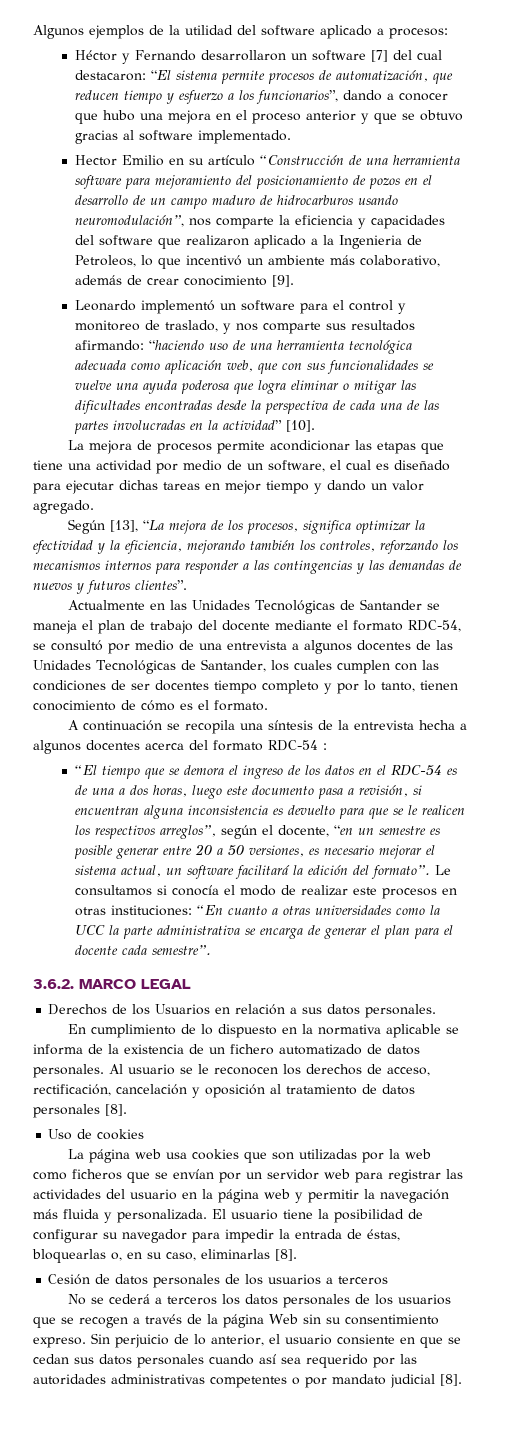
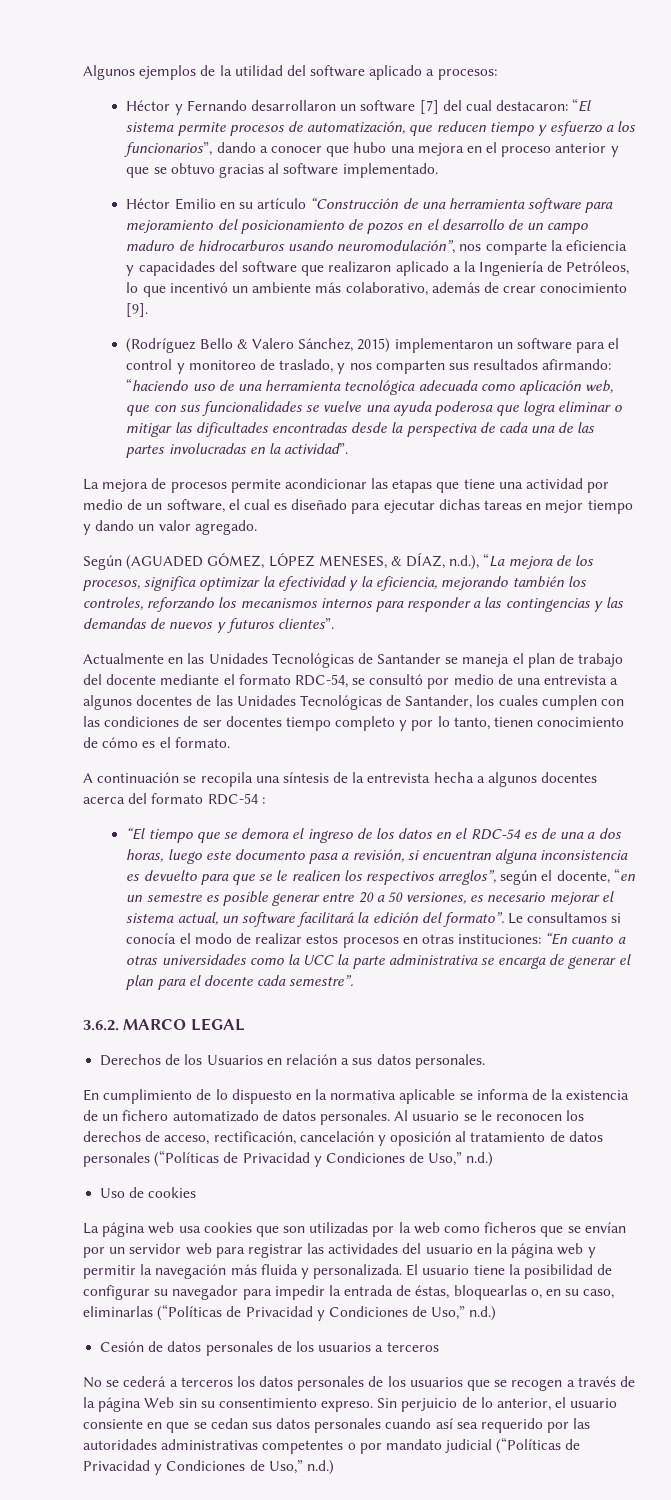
[74,155,117,166] Hector -> [126,198,171,209] Héctor
[338,235,422,249] [74,255,136,267] Ingenieria de Petroleos, -> [479,261,630,276] Ingeniería de Petróleos,
[74,300,215,314] Leonardo implementó -> [126,338,493,353] (Rodríguez Bello & Valero Sánchez, 2015) implementaron
[262,322,321,334] comparte -> [375,360,445,374] comparten
[222,420,315,432] actividad” [10]. -> [284,443,349,454] actividad”.
[109,520,138,532] [13], -> [126,553,480,570] (AGUADED GÓMEZ, LÓPEZ MENESES, & DÍAZ, n.d.),
[352,887,377,895] este -> [306,934,339,944] estos
[105,1104,127,1116] [8]. -> [154,1150,494,1167] (“Políticas de Privacidad y Condiciones de Uso,” n.d.)
[275,1249,297,1261] [8]. -> [157,1304,497,1321] (“Políticas de Privacidad y Condiciones de Uso,” n.d.)
[440,1374,462,1386] [8]. -> [496,1437,581,1454] [83,1460,334,1475] (“Políticas de Privacidad y Condiciones de Uso,” n.d.)

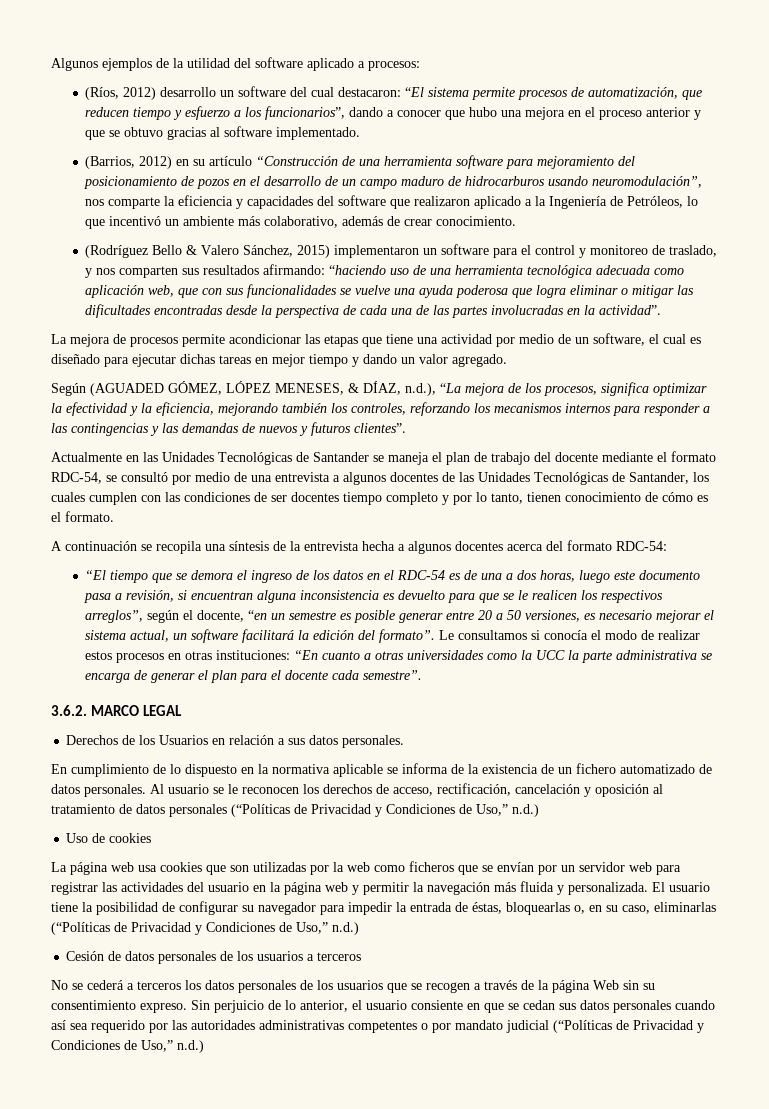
[126,100,439,115] Héctor y Fernando desarrollaron un software [7] -> [85,86,287,100] (Ríos, 2012) desarrollo un software
[126,198,216,210] Héctor Emilio -> [85,156,173,169] (Barrios, 2012)
[540,283,628,293] [126,303,149,317] conocimiento [9]. -> [436,216,517,226] conocimiento.
[207,793,265,805] RDC-54 : -> [616,541,667,551] RDC-54:

